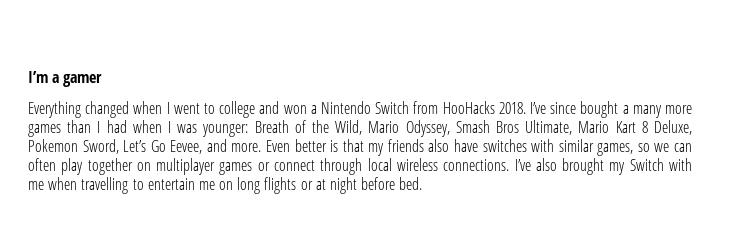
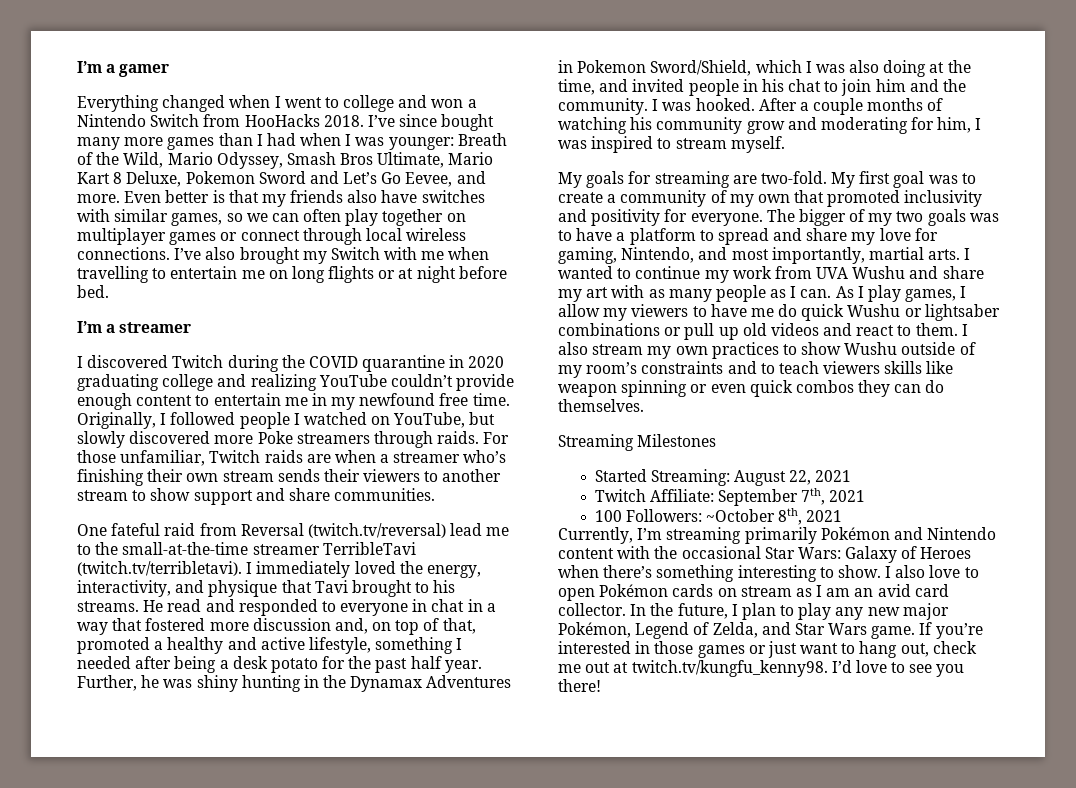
[622,105,629,114] a -> (495, 122) none
[82,139,119,154] Sword, -> [258,171,339,184] Sword and
(423, 183) none -> [77,321,192,333] [77,355,505,372] [77,374,515,391] [77,393,510,410] [77,412,496,429] [77,431,510,448] [77,450,507,466] [77,469,502,486] [77,488,436,505] [77,523,510,538] [77,542,416,555] [77,561,481,578] [77,580,456,597] [77,599,496,616] [77,618,476,635] [77,637,463,654] [77,656,482,673] [77,675,512,692] [558,60,971,77] [558,79,967,96] [558,98,944,115] [558,117,982,134] [558,136,785,153] [558,171,976,188] [558,190,983,207] [558,209,999,226] [558,228,938,245] [558,247,971,264] [558,266,984,283] [558,285,967,302] [558,304,1000,321] [558,323,968,340] [558,342,976,359] [558,361,954,378] [558,380,945,397] [558,399,644,412] [558,434,717,451] [594,469,852,486] [594,488,866,506] [594,508,843,525] [558,527,997,544] [558,546,972,563] [558,565,979,582] [558,584,949,601] [558,603,949,620] [558,622,983,639] [558,641,977,658] [558,660,965,677] [558,679,601,692] // I’m a streamer // I discovered Twitch during the COVID quarantine in 2020 graduating college and realizing YouTube couldn’t provide enough content to entertain me in my newfound free time. Originally, I followed people I watched on YouTube, but slowly discovered more Poke streamers through raids. For those unfamiliar, Twitch raids are when a streamer who’s finishing their own stream sends their viewers to another stream to show support and share communities. // One fateful raid from Reversal (twitch.tv/reversal) lead me to the small-at-the-time streamer TerribleTavi (twitch.tv/terribletavi). I immediately loved the energy, interactivity, and physique that Tavi brought to his streams. He read and responded to everyone in chat in a way that fostered more discussion and, on top of that, promoted a healthy and active lifestyle, something I needed after being a desk potato for the past half year. Further, he was shiny hunting in the Dynamax Adventures in Pokemon Sword/Shield, which I was also doing at the time, and invited people in his chat to join him and the community. I was hooked. After a couple months of watching his community grow and moderating for him, I was inspired to stream myself. // My goals for streaming are two-fold. My first goal was to create a community of my own that promoted inclusivity and positivity for everyone. The bigger of my two goals was to have a platform to spread and share my love for gaming, Nintendo, and most importantly, martial arts. I wanted to continue my work from UVA Wushu and share my art with as many people as I can. As I play games, I allow my viewers to have me do quick Wushu or lightsaber combinations or pull up old videos and react to them. I also stream my own practices to show Wushu outside of my room’s constraints and to teach viewers skills like weapon spinning or even quick combos they can do themselves. // Streaming Milestones // Started Streaming: August 22, 2021 // Twitch Affiliate: September 7th, 2021 // 100 Followers: ~October 8th, 2021 // Currently, I’m streaming primarily Pokémon and Nintendo content with the occasional Star Wars: Galaxy of Heroes when there’s something interesting to show. I also love to open Pokémon cards on stream as I am an avid card collector. In the future, I plan to play any new major Pokémon, Legend of Zelda, and Star Wars game. If you’re interested in those games or just want to hang out, check me out at twitch.tv/kungfu_kenny98. I’d love to see you there!

